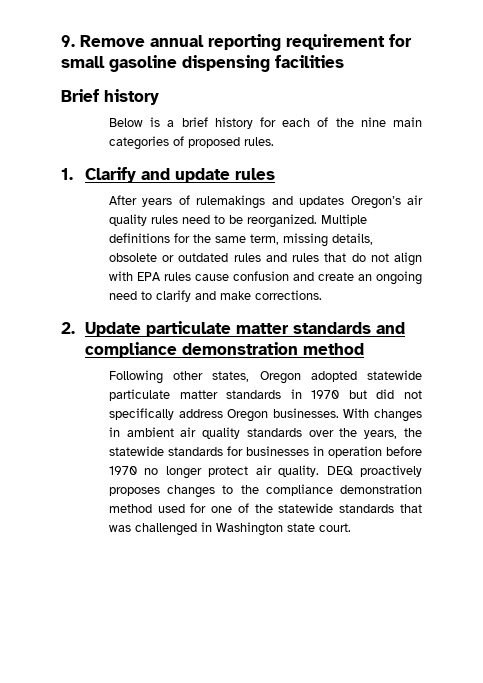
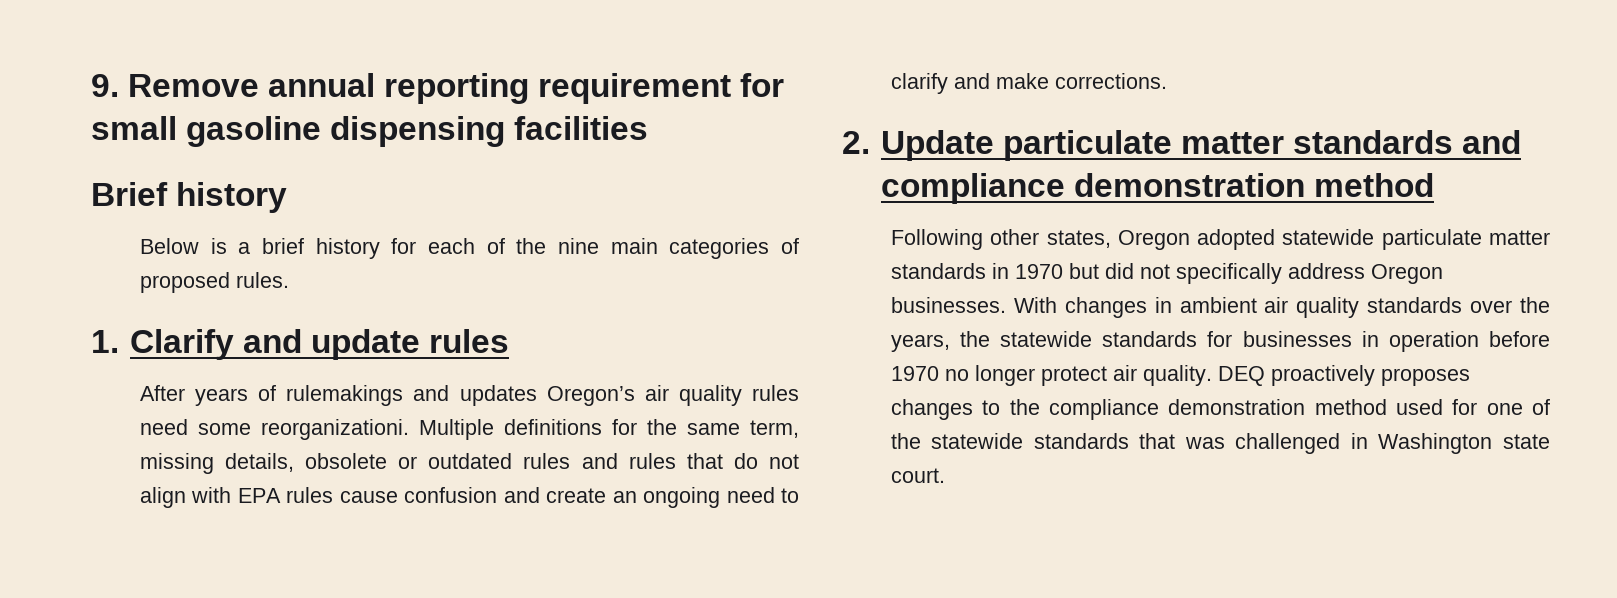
[213,214,317,228] to be reorganized. -> [197,419,409,440] some reorganizationi.

